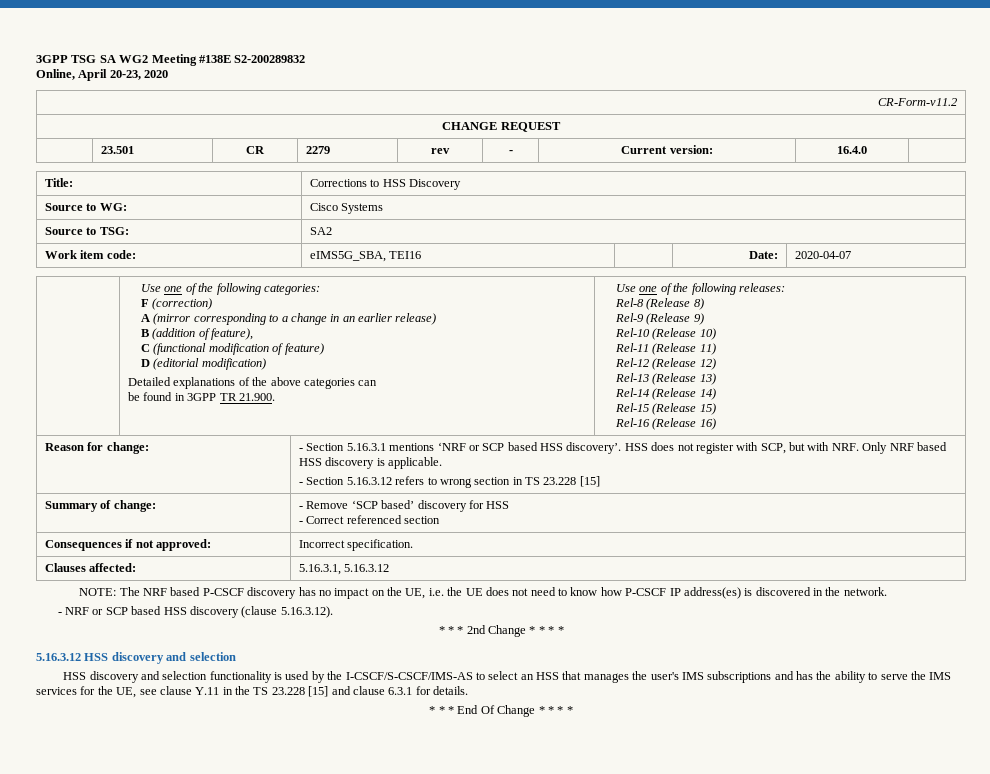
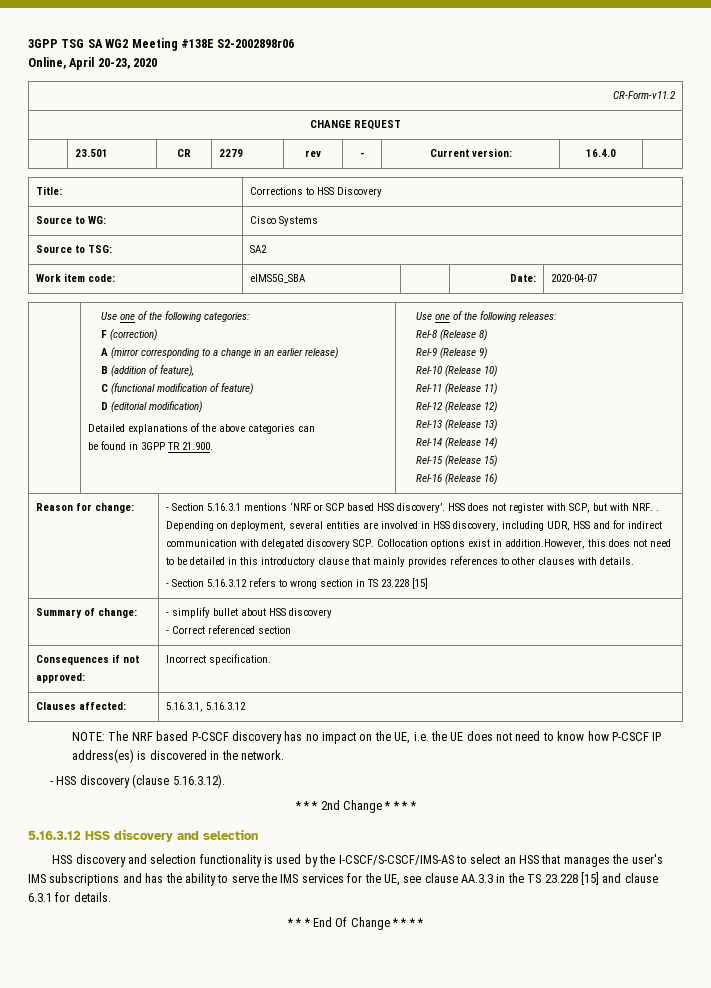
[234,55,306,63] S2-200289832 -> [217,39,295,48] S2-2002898r06
[310,251,422,262] eIMS5G_SBA, TEI16 -> [249,274,306,283] eIMS5G_SBA
[862,442,947,454] [299,457,443,469] Only NRF based HSS discovery is applicable. -> [655,510,659,511] [165,520,662,531] [165,539,671,549] [165,556,634,567] . Depending on deployment, several entities are involved in HSS discovery, including UDR, HSS and for indirect communication with delegated discovery SCP. Collocation options exist in addition.However, this does not need to be detailed in this introductory clause that mainly provides references to other clauses with details.
[306,500,510,512] Remove ‘SCP based’ discovery for HSS -> [171,607,332,618] simplify bullet about HSS discovery
[65,606,162,615] NRF or SCP based -> (54, 783) none
[195,687,220,695] Y.11 -> [461,874,493,883] AA.3.3

